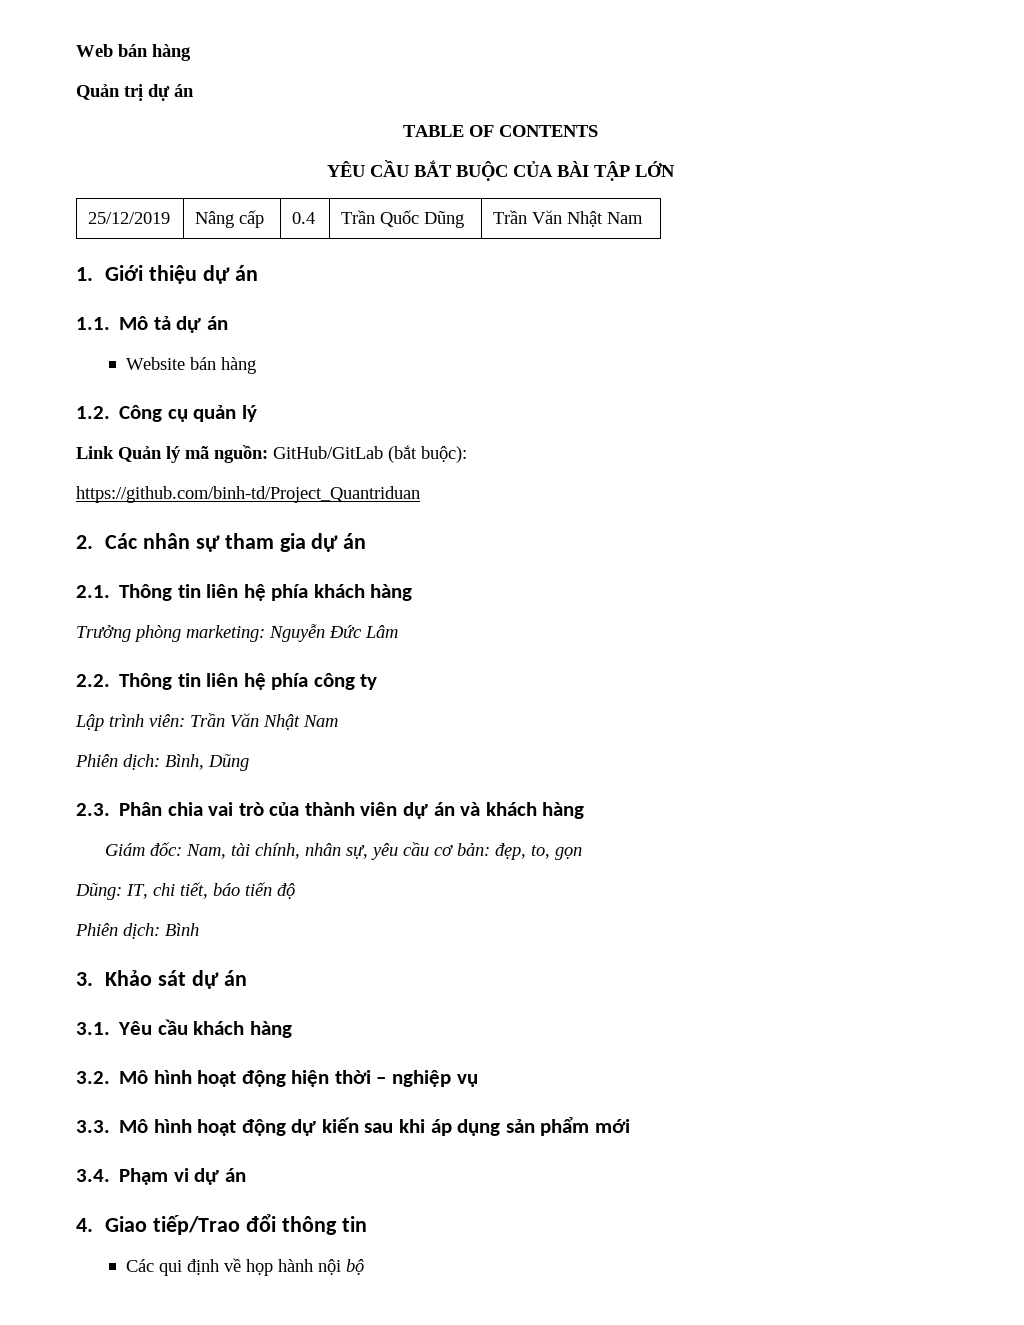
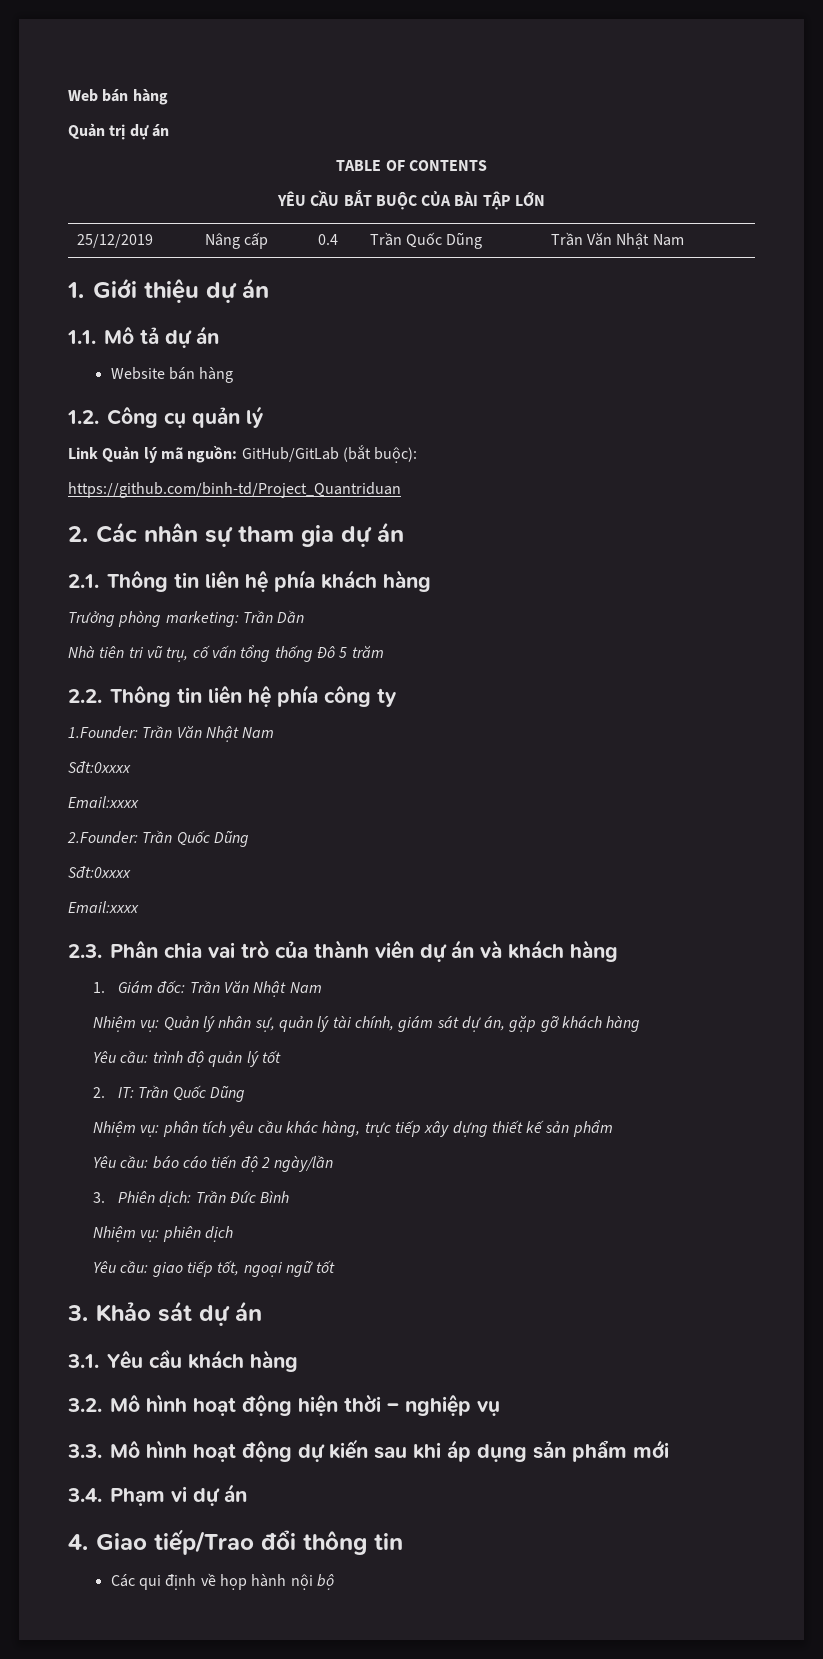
[269,624,398,642] Nguyễn Đức Lâm -> [242,610,305,623] [68,645,384,662] Trần Dần // Nhà tiên tri vũ trụ, cố vấn tổng thống Đô 5 trăm
[75,713,338,731] [75,754,249,771] Lập trình viên: Trần Văn Nhật Nam // Phiên dịch: Bình, Dũng -> [68,725,275,742] [68,761,131,773] [68,796,139,808] [67,830,249,847] [68,866,131,878] [68,901,139,913] 1.Founder: Trần Văn Nhật Nam // Sđt:0xxxx // Email:xxxx // 2.Founder: Trần Quốc Dũng // Sđt:0xxxx // Email:xxxx
(585, 810) none -> [92,982,105,993] 1.
[186,842,583,860] [75,882,295,900] [75,923,199,939] Nam, tài chính, nhân sự, yêu cầu cơ bản: đẹp, to, gọn // Dũng: IT, chi tiết, báo tiến độ // Phiên dịch: Bình -> [189,980,322,997] [92,1015,641,1032] [92,1050,281,1067] [92,1085,245,1102] [92,1120,613,1137] [92,1155,334,1172] [92,1190,290,1207] [92,1226,233,1242] [92,1260,336,1277] Trần Văn Nhật Nam // Nhiệm vụ: Quản lý nhân sự, quản lý tài chính, giám sát dự án, gặp gỡ khách hàng // Yêu cầu: trình độ quản lý tốt // 2. IT: Trần Quốc Dũng // Nhiệm vụ: phân tích yêu cầu khác hàng, trực tiếp xây dựng thiết kế sản phẩm // Yêu cầu: báo cáo tiến độ 2 ngày/lần // 3. Phiên dịch: Trần Đức Bình // Nhiệm vụ: phiên dịch // Yêu cầu: giao tiếp tốt, ngoại ngữ tốt

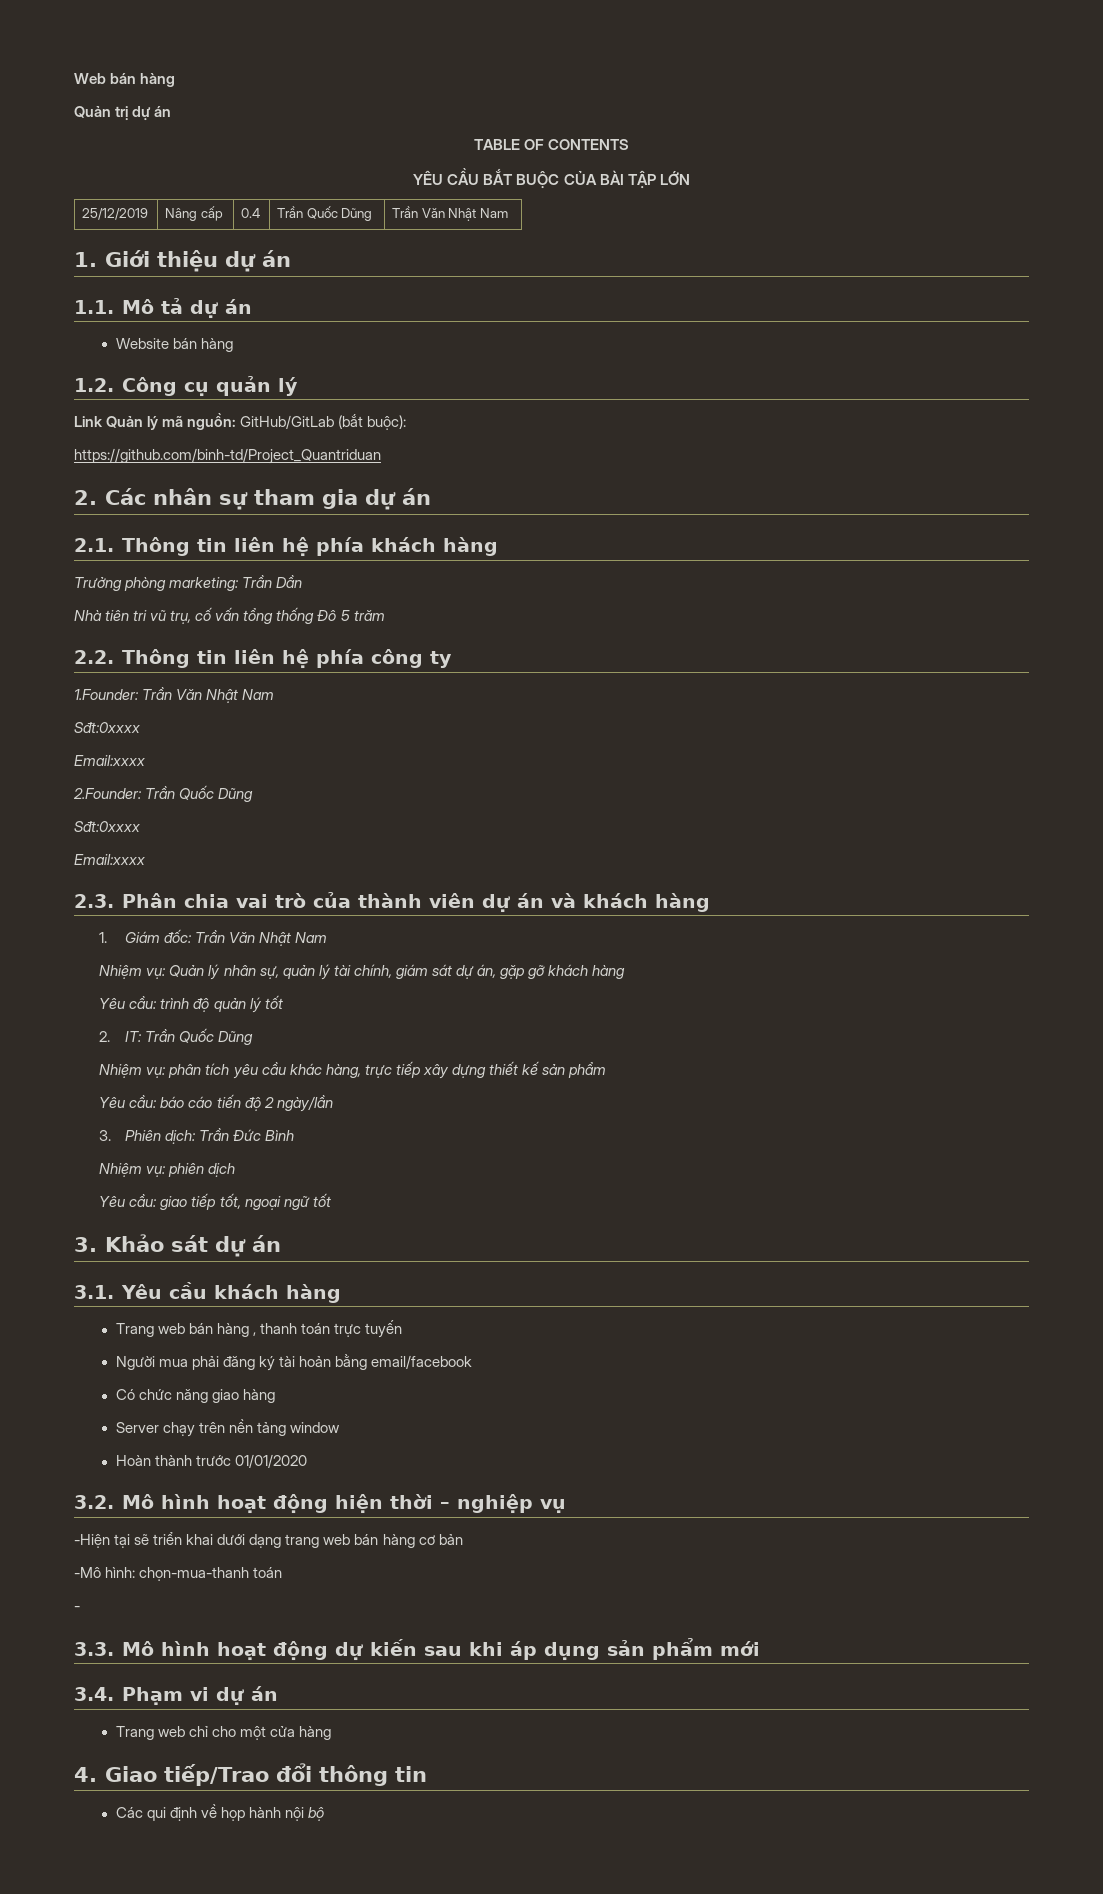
(298, 1361) none -> [115,1320,403,1338] [115,1354,473,1371] [115,1389,276,1403] [115,1419,341,1437] [115,1454,307,1468] // Trang web bán hàng , thanh toán trực tuyến // Người mua phải đăng ký tài hoản bằng email/facebook // Có chức năng giao hàng // Server chạy trên nền tảng window // Hoàn thành trước 01/01/2020
(500, 1408) none -> [74,1532,463,1548] [74,1567,283,1581] [74,1606,80,1611] // -Hiện tại sẽ triển khai dưới dạng trang web bán hàng cơ bản // -Mô hình: chọn-mua-thanh toán // -
(247, 1493) none -> [115,1726,332,1740] // Trang web chỉ cho một cửa hàng

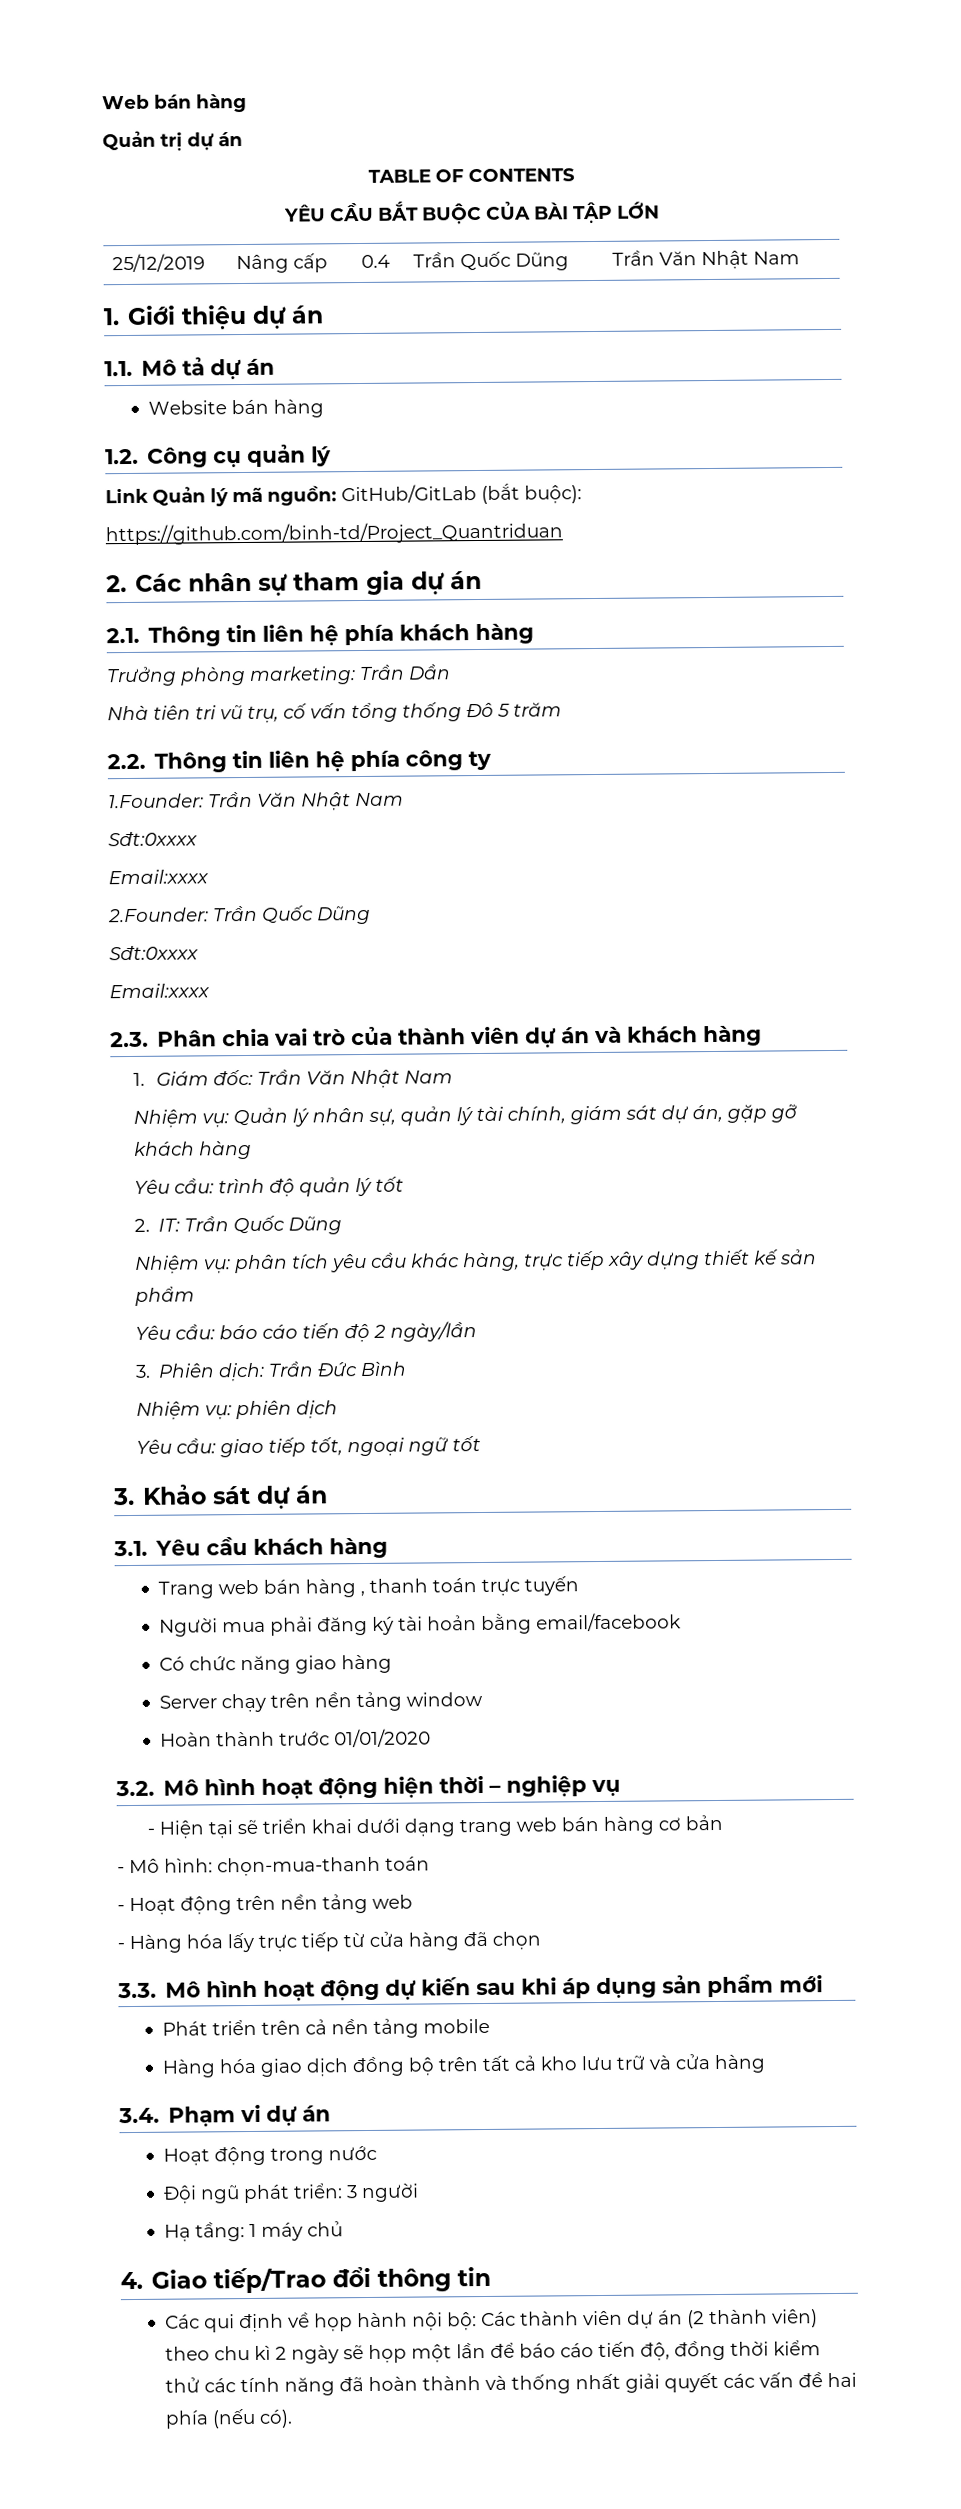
[74,1534,110,1548] -Hiện -> [146,1820,204,1839] - Hiện
[74,1567,101,1578] -Mô -> [117,1858,160,1874] - Mô
(80, 1608) none -> [129,1893,413,1916] [117,1931,541,1954] Hoạt động trên nền tảng web // - Hàng hóa lấy trực tiếp từ cửa hàng đã chọn
(760, 1648) none -> [161,2018,490,2038] [161,2054,766,2078] // Phát triển trên cả nền tảng mobile // Hàng hóa giao dịch đồng bộ trên tất cả kho lưu trữ và cửa hàng
[115,1726,332,1740] Trang web chỉ cho một cửa hàng -> [162,2145,377,2166] [162,2183,419,2204] [163,2221,343,2242] Hoạt động trong nước // Đội ngũ phát triển: 3 người // Hạ tầng: 1 máy chủ
[308,1807,325,1821] bộ -> [446,2309,818,2331] [164,2340,821,2364] [164,2372,857,2396] [164,2408,293,2429] bộ: Các thành viên dự án (2 thành viên) theo chu kì 2 ngày sẽ họp một lần để báo cáo tiến độ, đồng thời kiểm thử các tính năng đã hoàn thành và thống nhất giải quyết các vấn đề hai phía (nếu có).

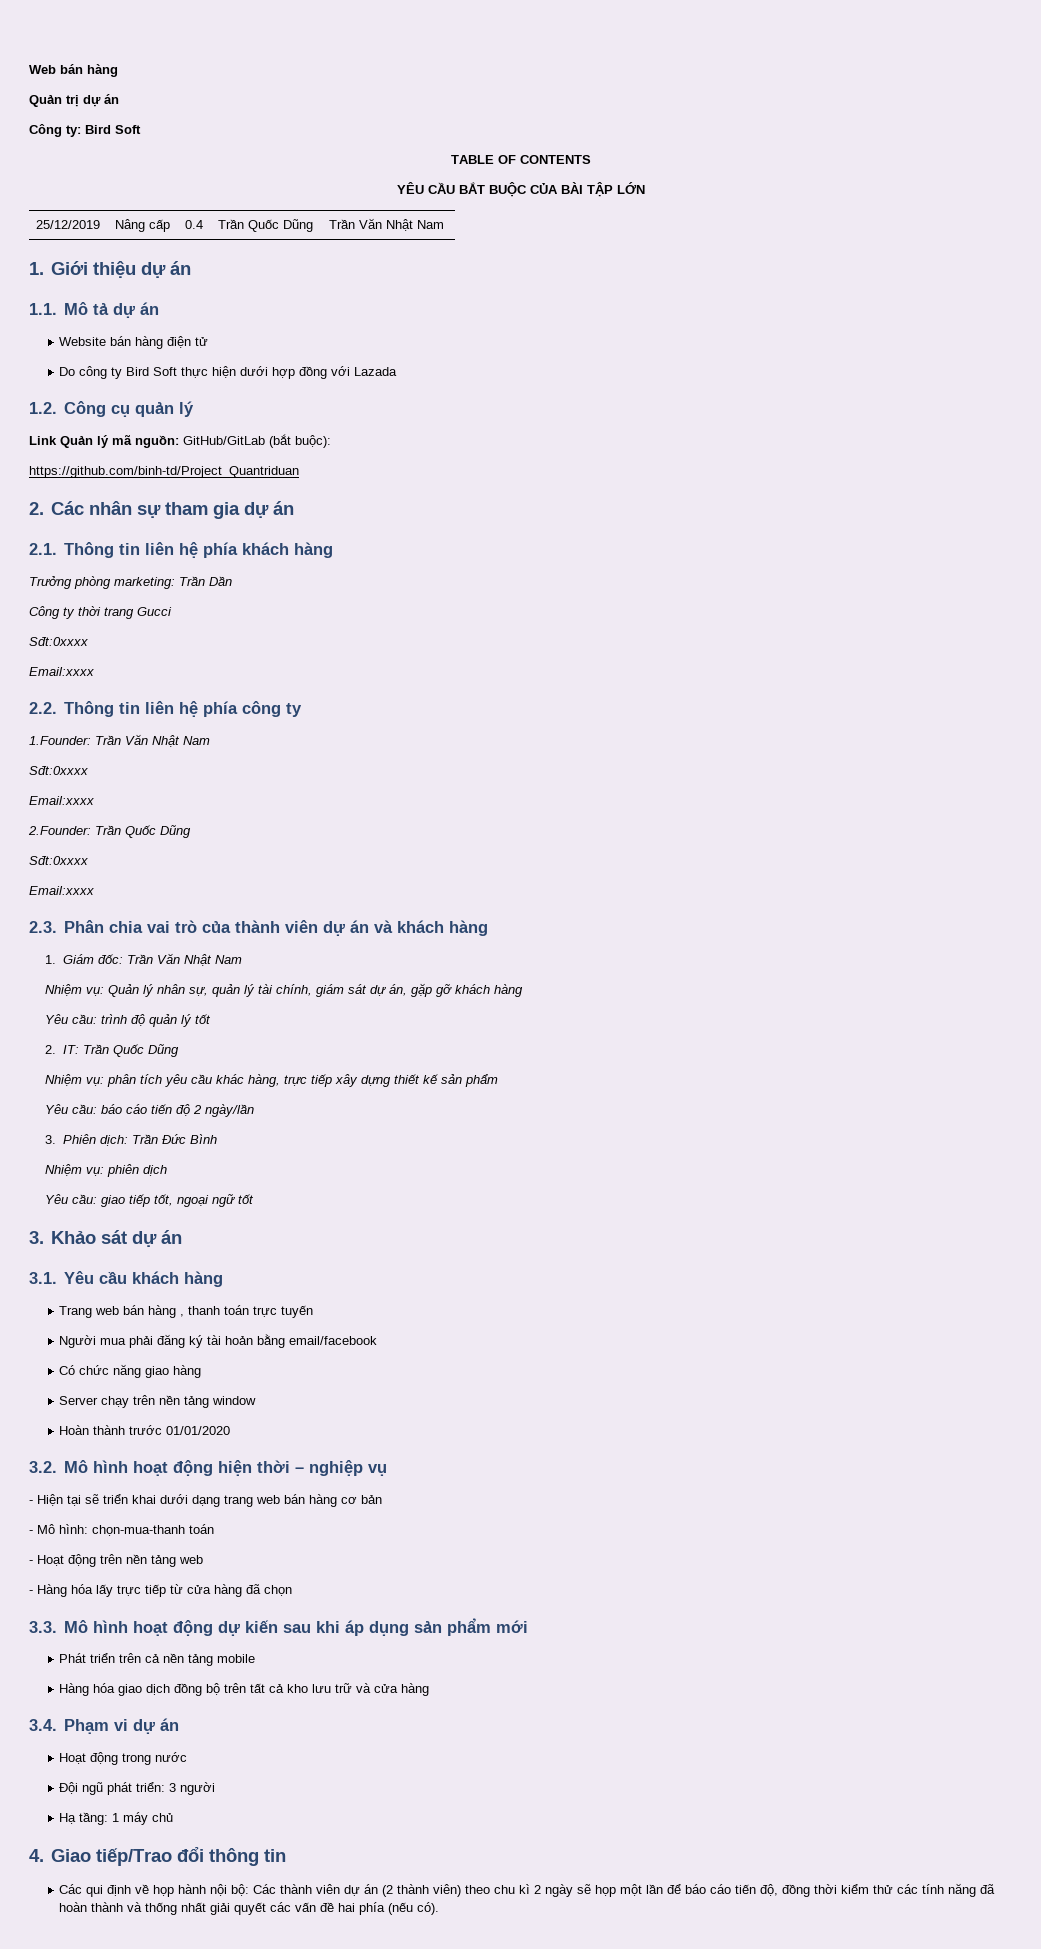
(243, 139) none -> [29,124,141,137] // Công ty: Bird Soft
(324, 408) none -> [167,336,209,348] [59,366,398,379] điện tử // Do công ty Bird Soft thực hiện dưới hợp đồng với Lazada
[107,702,562,723] Nhà tiên tri vũ trụ, cố vấn tổng thống Đô 5 trăm -> [29,606,172,619] [29,637,88,646] [29,667,94,676] Công ty thời trang Gucci // Sđt:0xxxx // Email:xxxx

